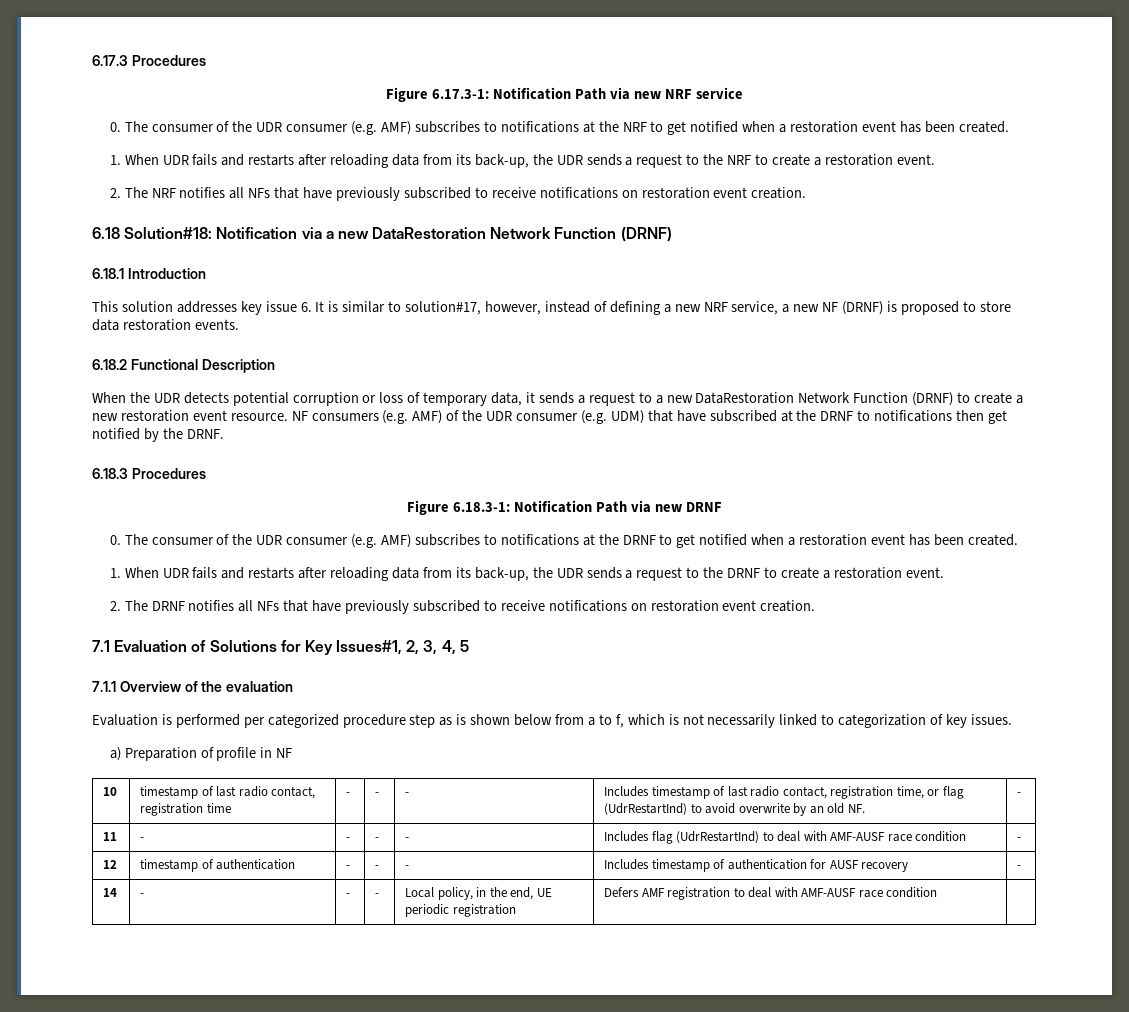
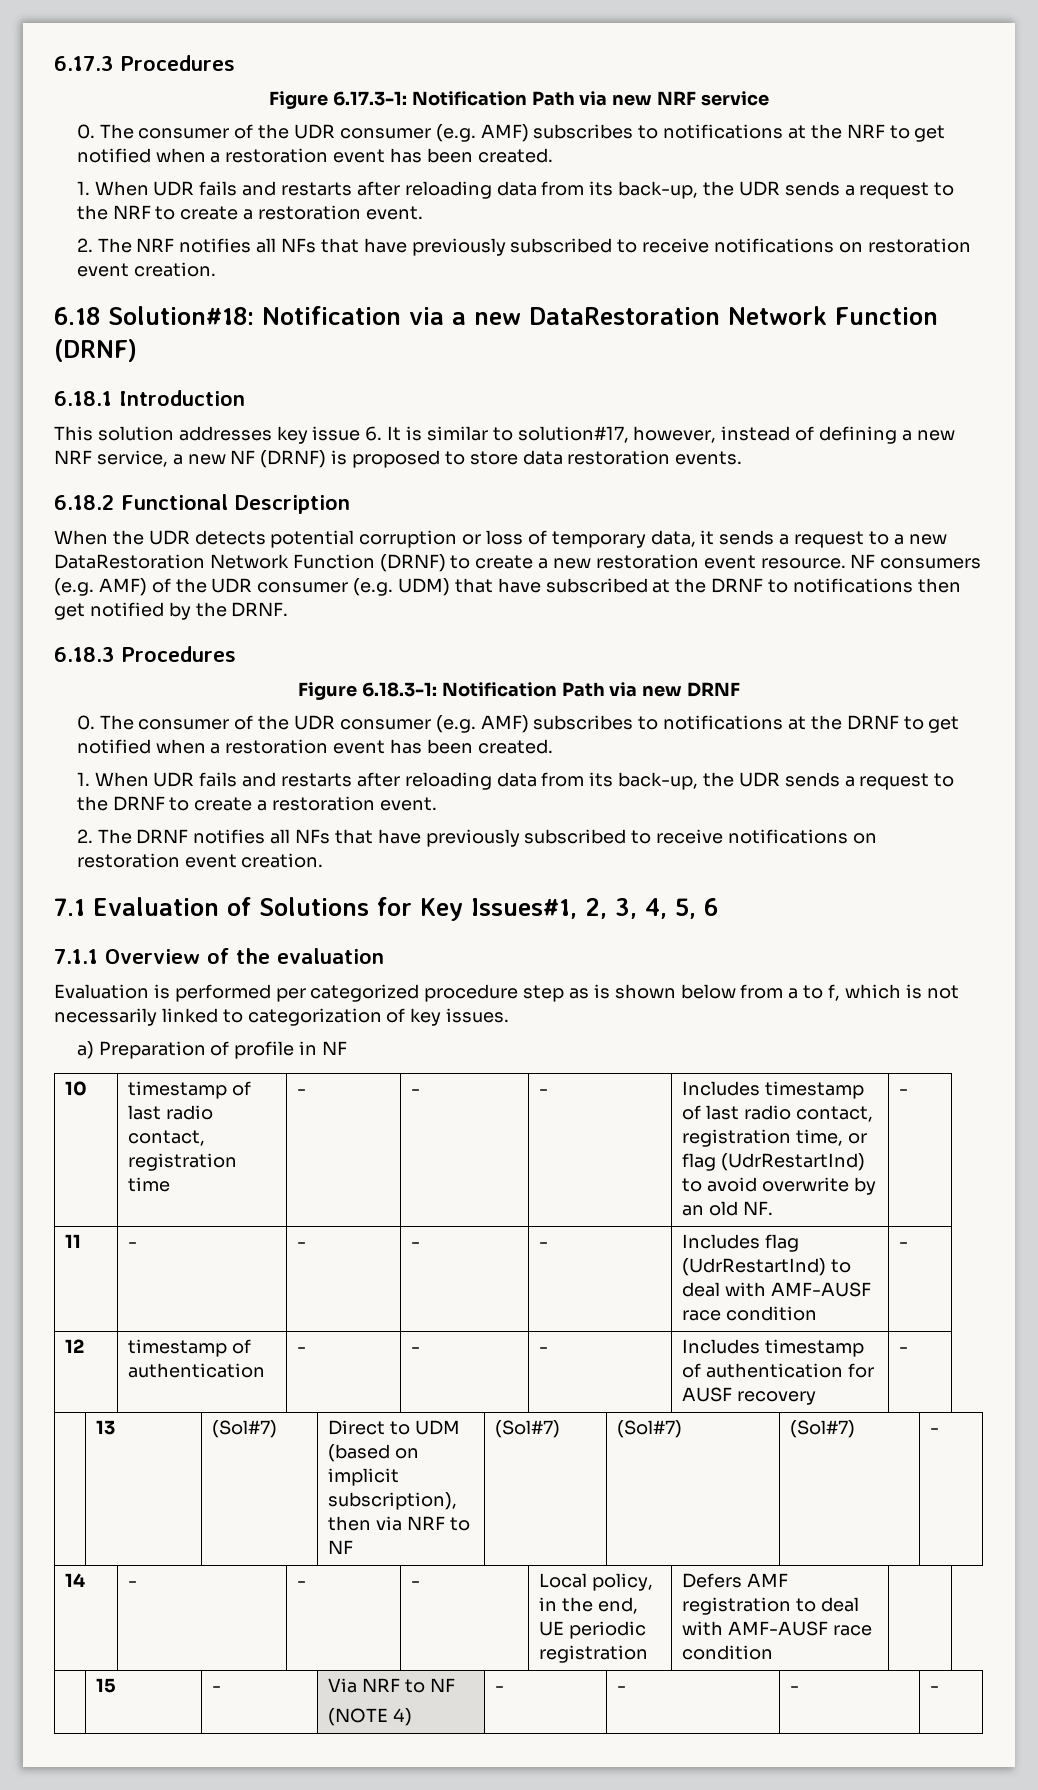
[459,640,469,652] 5 -> [674,898,718,919] 5, 6
(1022, 867) none -> [96,1420,116,1435] [212,1420,278,1438] [328,1420,460,1435] [328,1444,420,1462] [328,1468,400,1486] [328,1492,458,1510] [328,1516,470,1531] [328,1540,354,1554] [495,1420,561,1438] [617,1420,683,1438] [790,1420,856,1438] [930,1428,940,1434] // | 13 | (Sol#7) | Direct to UDM (based on implicit subscription), then via NRF to NF | (Sol#7) | (Sol#7) | (Sol#7) | -
(938, 892) none -> [96,1678,117,1693] [212,1686,222,1692] [328,1678,455,1693] [328,1708,413,1726] [495,1686,505,1692] [617,1686,627,1692] [790,1686,800,1692] [930,1686,940,1692] // | 15 | - | Via NRF to NF // (NOTE 4) | - | - | - | -

